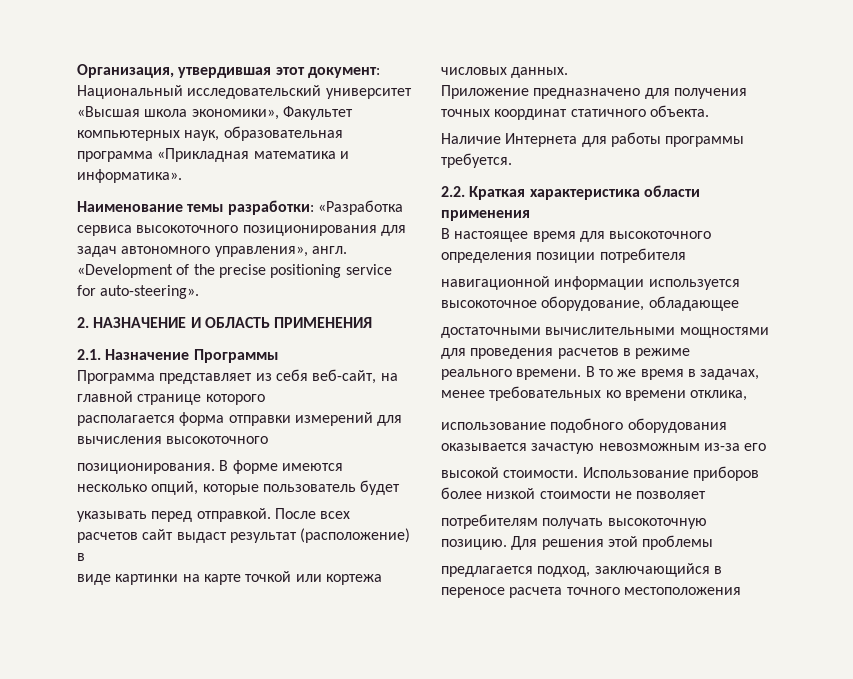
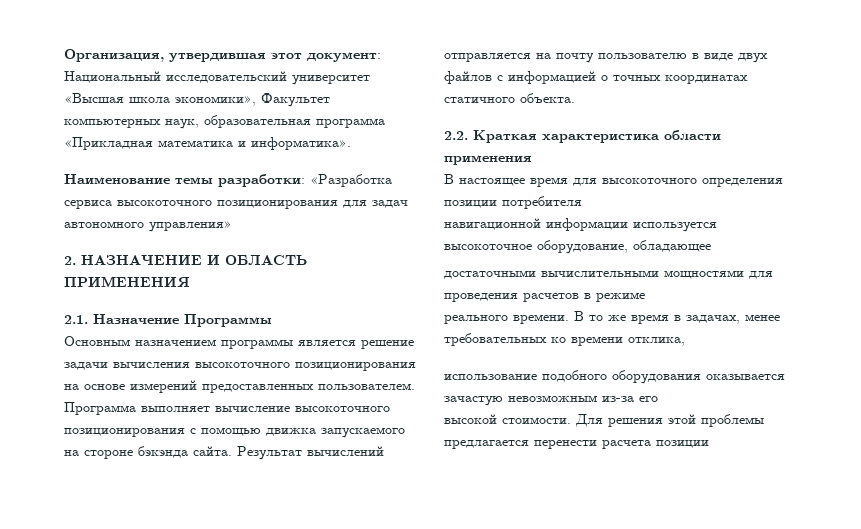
[214,246,347,257] [77,264,392,278] [77,285,200,299] управления», англ. «Development of the precise positioning service for auto-steering». -> [149,221,232,232] управления»
[77,369,398,384] [77,391,265,405] [77,412,403,426] [77,436,269,444] [77,460,343,474] [77,480,401,495] [77,508,351,522] [77,528,411,543] [77,553,85,561] [77,571,382,585] [441,67,569,78] [441,85,747,99] [441,105,709,120] [441,132,745,147] [441,153,512,168] Программа представляет из себя веб-сайт, на главной странице которого // располагается форма отправки измерений для вычисления высокоточного // позиционирования. В форме имеются несколько опций, которые пользователь будет // указывать перед отправкой. После всех расчетов сайт выдаст результат (расположение) в // виде картинки на карте точкой или кортежа числовых данных. // Приложение предназначено для получения точных координат статичного объекта. // Наличие Интернета для работы программы требуется. -> [64,336,414,349] [64,362,416,371] [64,380,415,393] [64,402,390,415] [64,427,405,438] [64,446,384,460] [444,53,768,63] [444,71,748,84] [444,93,575,103] Основным назначением программы является решение задачи вычисления высокоточного позиционирования на основе измерений предоставленных пользователем. Программа выполняет вычисление высокоточного позиционирования с помощью движка запускаемого на стороне бэкэнда сайта. Результат вычислений отправляется на почту пользователю в виде двух файлов с информацией о точных координатах статичного объекта.
[582,466,759,481] [441,487,707,499] [441,514,707,529] [441,535,714,550] [441,563,722,577] [441,587,741,598] Использование приборов более низкой стоимости не позволяет // потребителям получать высокоточную позицию. Для решения этой проблемы // предлагается подход, заключающийся в переносе расчета точного местоположения -> [575,414,764,427] [444,440,709,449] Для решения этой проблемы предлагается перенести расчета позиции

